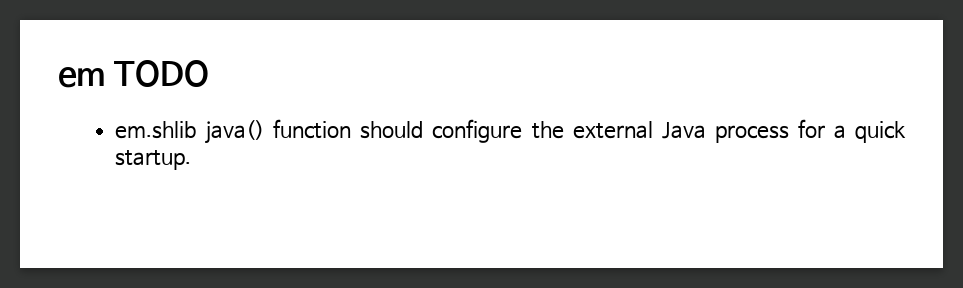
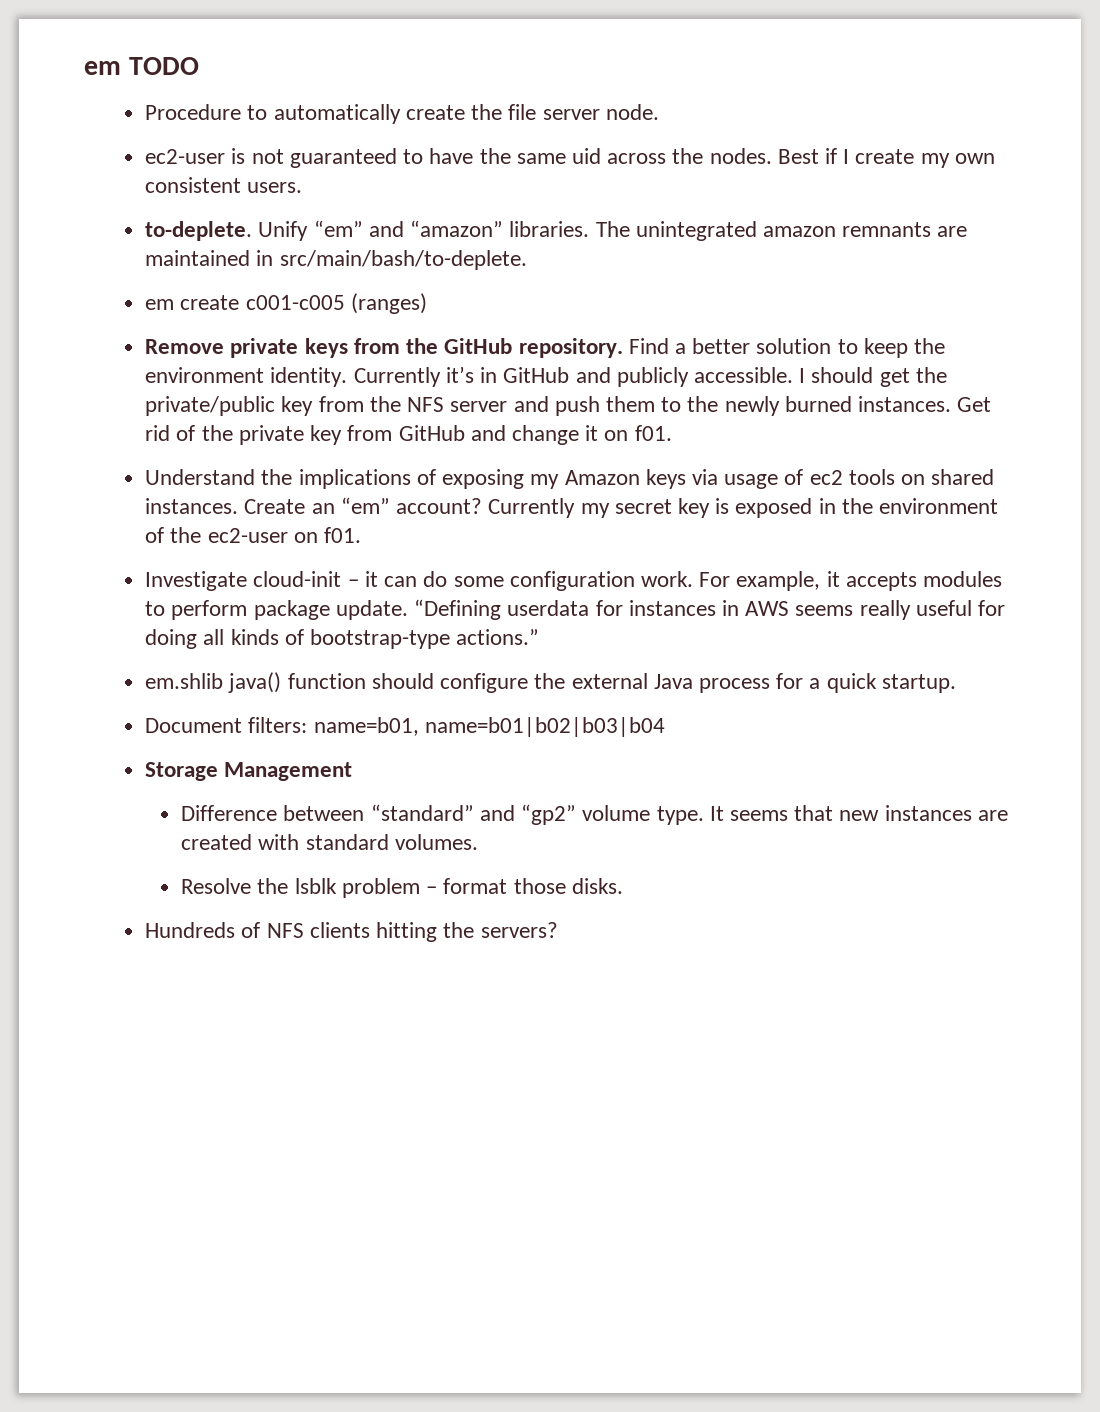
(209, 73) none -> [145,104,659,124] [145,148,995,168] [145,177,303,193] [145,220,968,241] [145,250,527,270] [145,293,427,314] [145,338,946,358] [145,366,947,387] [145,396,992,416] [145,425,672,445] [145,469,995,489] [145,497,999,518] [145,527,362,543] [145,571,1003,591] [145,599,1006,620] [145,629,540,649] // Procedure to automatically create the file server node. // ec2-user is not guaranteed to have the same uid across the nodes. Best if I create my own consistent users. // to-deplete. Unify “em” and “amazon” libraries. The unintegrated amazon remnants are maintained in src/main/bash/to-deplete. // em create c001-c005 (ranges) // Remove private keys from the GitHub repository. Find a better solution to keep the environment identity. Currently it’s in GitHub and publicly accessible. I should get the private/public key from the NFS server and push them to the newly burned instances. Get rid of the private key from GitHub and change it on f01. // Understand the implications of exposing my Amazon keys via usage of ec2 tools on shared instances. Create an “em” account? Currently my secret key is exposed in the environment of the ec2-user on f01. // Investigate cloud-init – it can do some configuration work. For example, it accepts modules to perform package update. “Defining userdata for instances in AWS seems really useful for doing all kinds of bootstrap-type actions.”
(192, 160) none -> [145,717,665,737] [145,762,353,781] [181,804,1008,825] [181,834,478,850] [181,878,623,898] [145,922,558,942] // Document filters: name=b01, name=b01|b02|b03|b04 // Storage Management // Difference between “standard” and “gp2” volume type. It seems that new instances are created with standard volumes. // Resolve the lsblk problem – format those disks. // Hundreds of NFS clients hitting the servers?

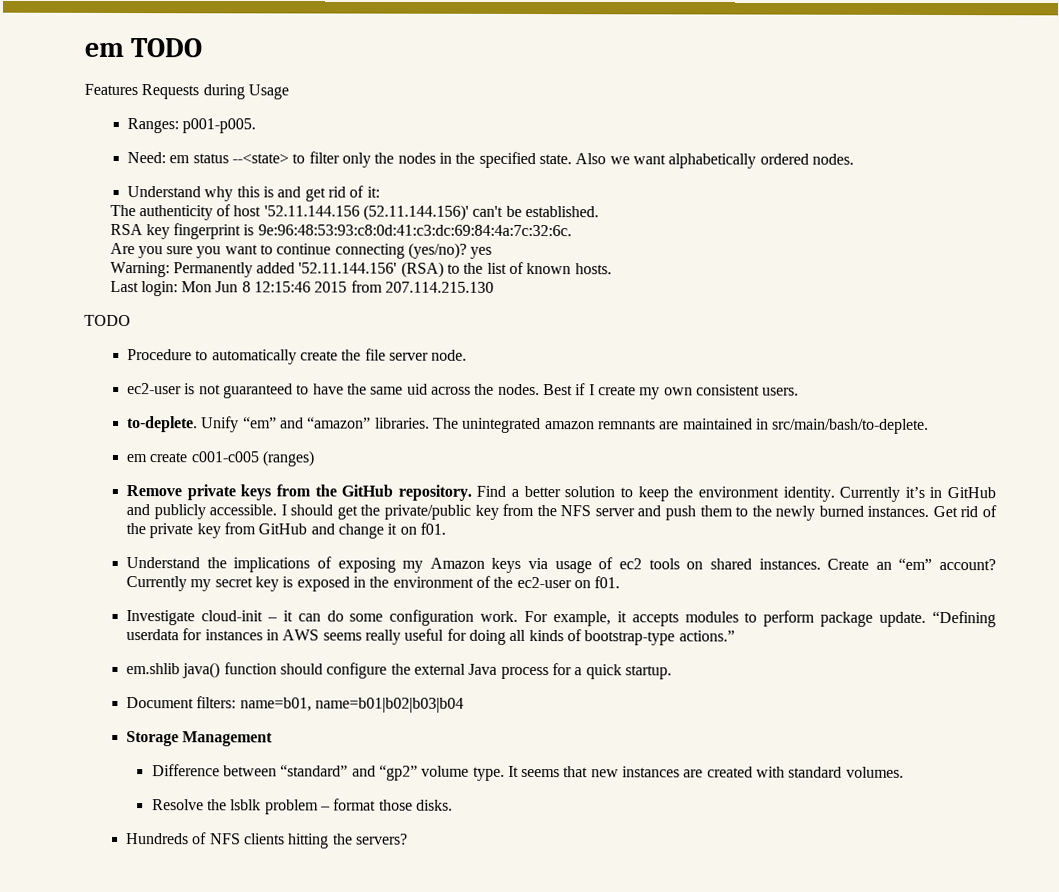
(199, 66) none -> [84,83,289,100] [127,118,257,134] [127,151,854,169] [127,185,380,202] [109,204,600,221] [109,223,572,240] [109,242,493,259] [109,261,612,278] [109,280,495,297] [84,314,131,327] // Features Requests during Usage // Ranges: p001-p005. // Need: em status --<state> to filter only the nodes in the specified state. Also we want alphabetically ordered nodes. // Understand why this is and get rid of it: // The authenticity of host '52.11.144.156 (52.11.144.156)' can't be established. // RSA key fingerprint is 9e:96:48:53:93:c8:0d:41:c3:dc:69:84:4a:7c:32:6c. // Are you sure you want to continue connecting (yes/no)? yes // Warning: Permanently added '52.11.144.156' (RSA) to the list of known hosts. // Last login: Mon Jun 8 12:15:46 2015 from 207.114.215.130 // TODO

